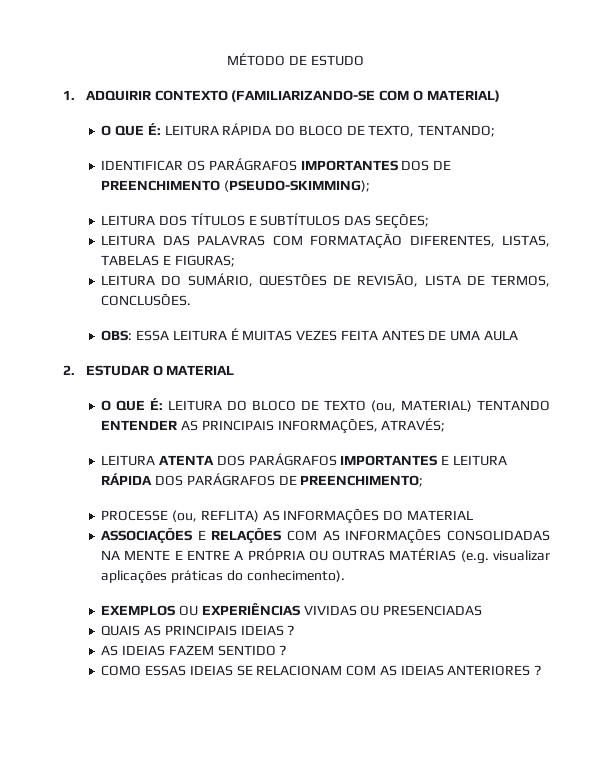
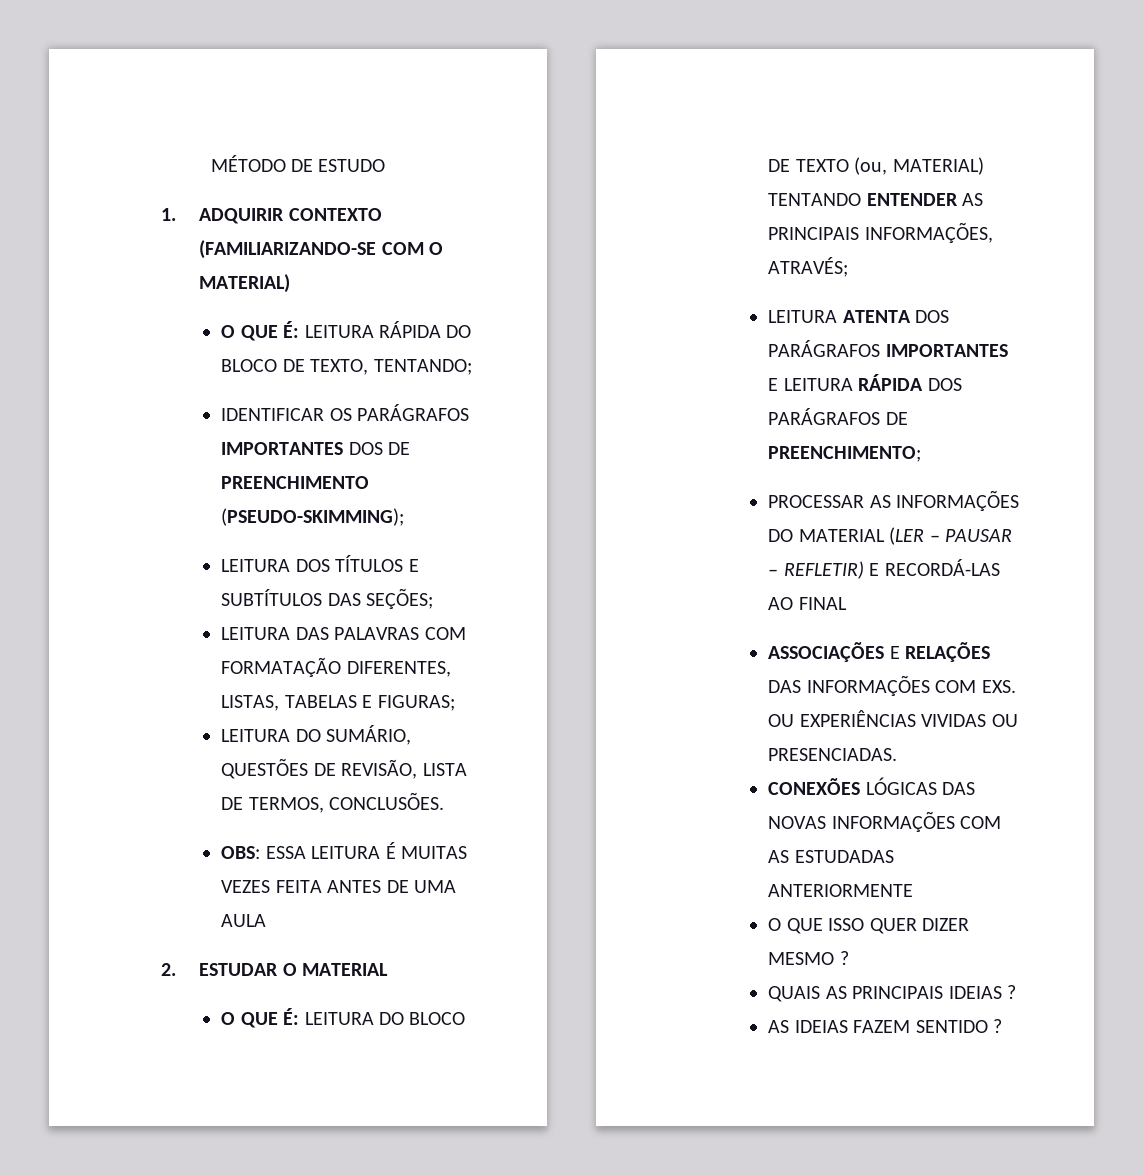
[101,510,259,522] PROCESSE (ou, REFLITA) -> [768,495,865,508] PROCESSAR
[101,528,550,544] [101,548,550,564] [101,570,345,584] [101,603,483,616] // ASSOCIAÇÕES E RELAÇÕES COM AS INFORMAÇÕES CONSOLIDADAS NA MENTE E ENTRE A PRÓPRIA OU OUTRAS MATÉRIAS (e.g. visualizar aplicações práticas do conhecimento). // EXEMPLOS OU EXPERIÊNCIAS VIVIDAS OU PRESENCIADAS -> [889,527,1012,545] [768,559,1000,579] [768,597,847,610] [768,642,991,662] [768,675,1016,696] [768,710,1018,727] [768,748,898,761] [768,777,976,795] [768,811,1002,832] [768,850,894,863] [768,884,914,897] [768,918,969,934] [768,951,849,965] (LER – PAUSAR – REFLETIR) E RECORDÁ-LAS AO FINAL // ASSOCIAÇÕES E RELAÇÕES DAS INFORMAÇÕES COM EXS. OU EXPERIÊNCIAS VIVIDAS OU PRESENCIADAS. // CONEXÕES LÓGICAS DAS NOVAS INFORMAÇÕES COM AS ESTUDADAS ANTERIORMENTE // O QUE ISSO QUER DIZER MESMO ?
[101,665,542,676] // COMO ESSAS IDEIAS SE RELACIONAM COM AS IDEIAS ANTERIORES ? -> (1002, 1026) none

